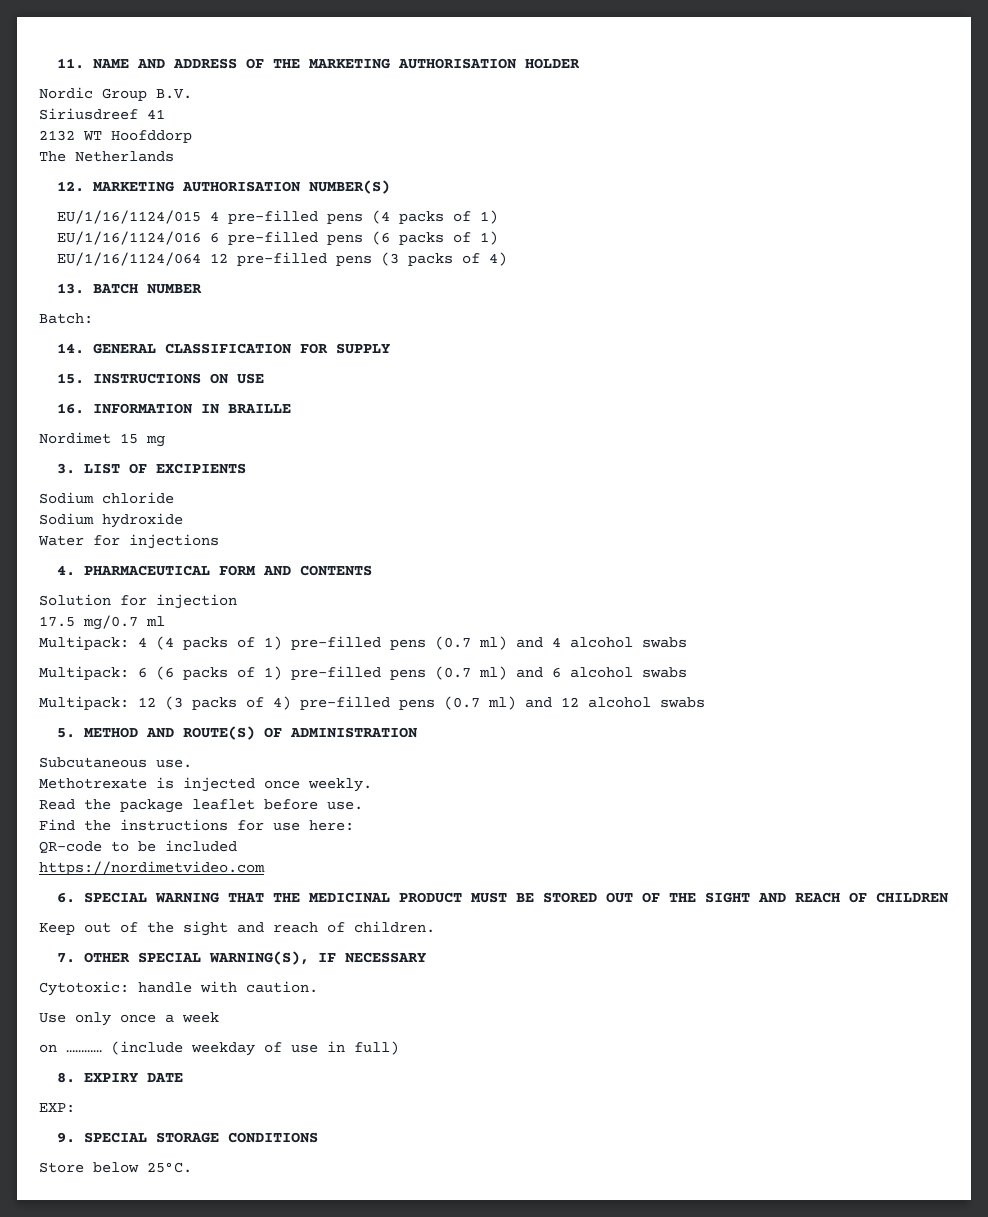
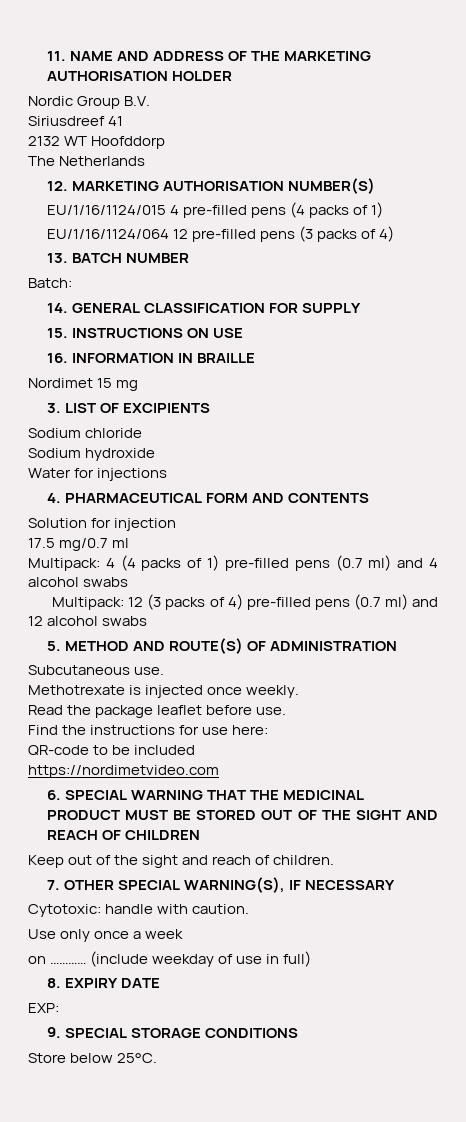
[57,231,499,245] // EU/1/16/1124/016 6 pre-filled pens (6 packs of 1) -> (384, 210) none
[39,666,687,680] // Multipack: 6 (6 packs of 1) pre-filled pens (0.7 ml) and 6 alcohol swabs -> (129, 582) none

